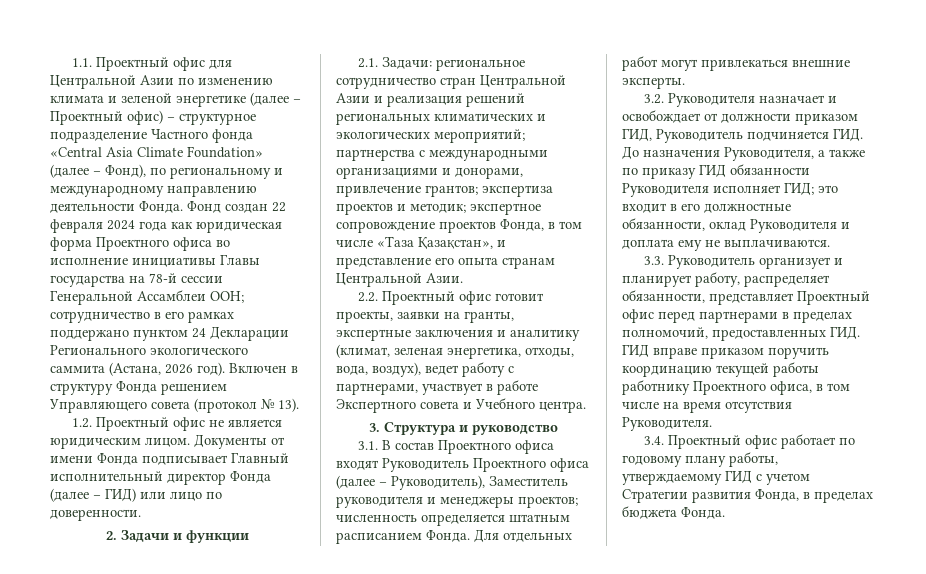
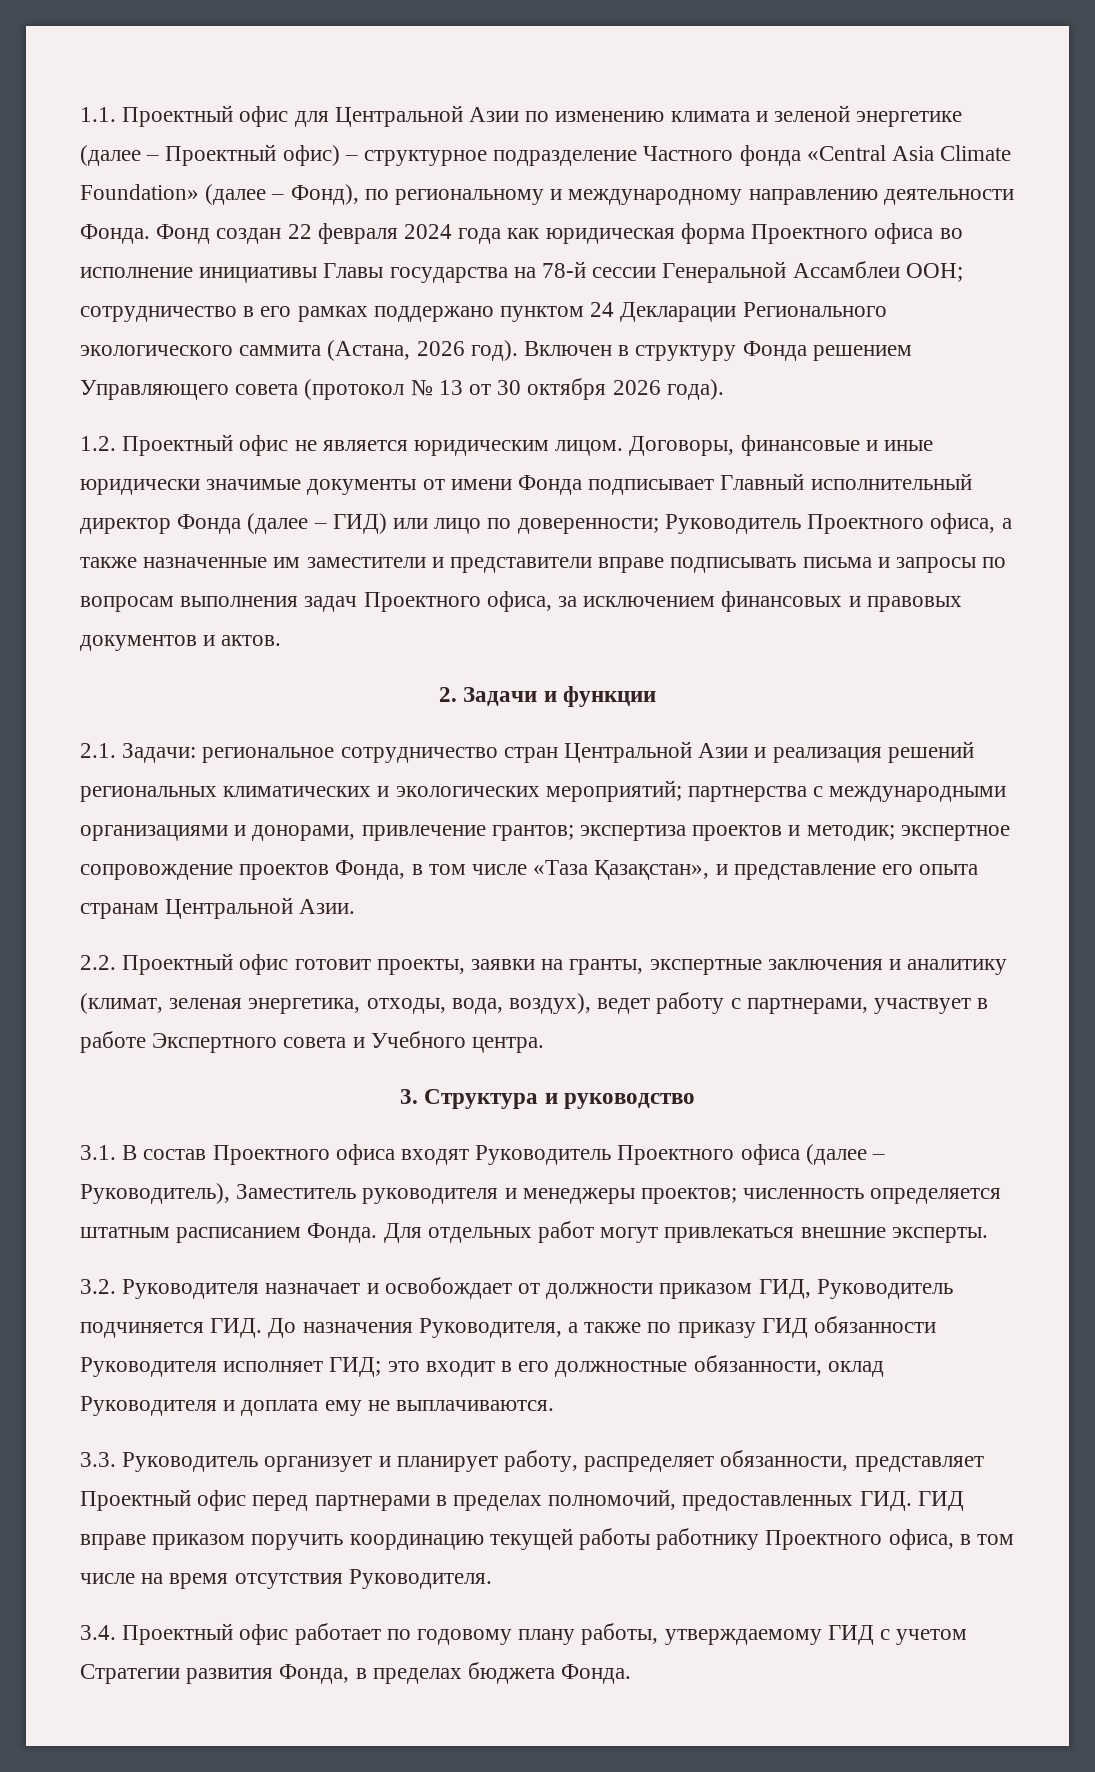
[278,398,299,412] 13). -> [438,378,724,400] 13 от 30 октября 2026 года).
[194,434,267,449] Документы -> [629,435,934,456] [80,479,417,495] Договоры, финансовые и иные юридически значимые документы
[50,509,141,521] доверенности. -> [517,513,1012,534] [80,557,1007,573] [80,591,962,612] [80,635,282,651] доверенности; Руководитель Проектного офиса, а также назначенные им заместители и представители вправе подписывать письма и запросы по вопросам выполнения задач Проектного офиса, за исключением финансовых и правовых документов и актов.

